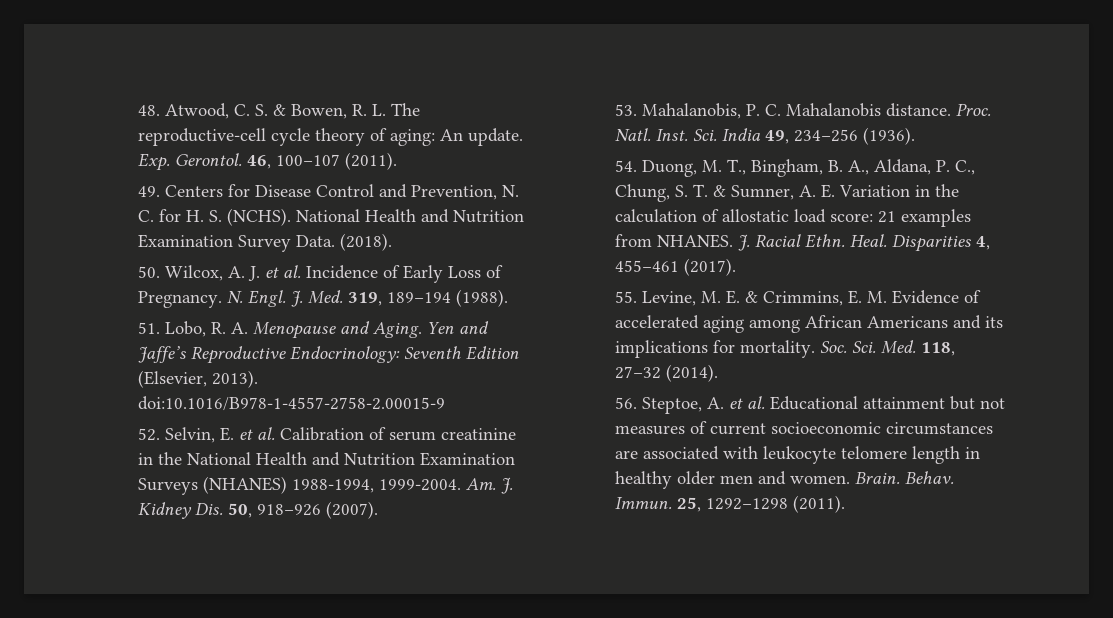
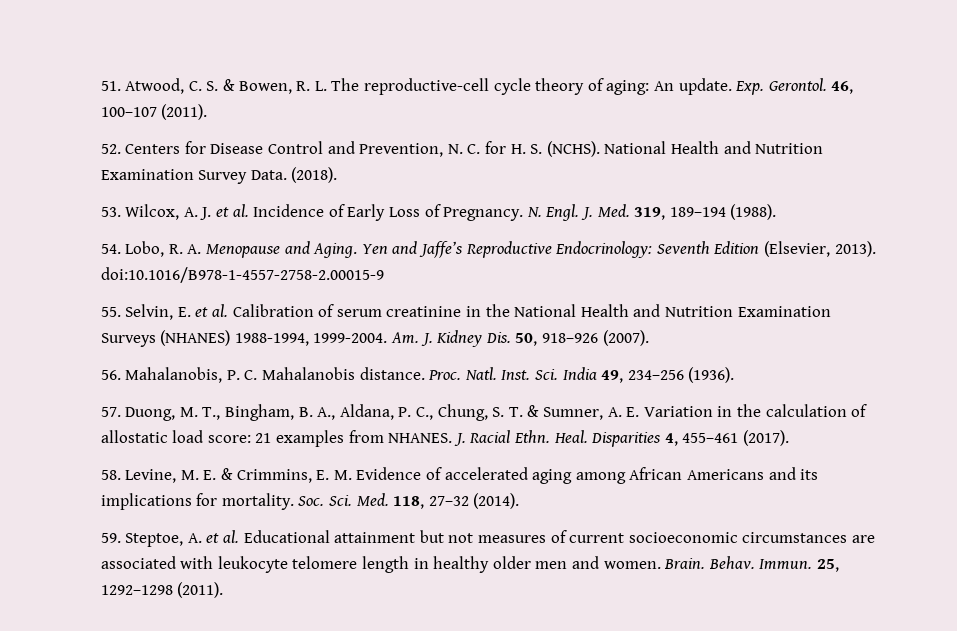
[138,105,161,116] 48. -> [100,81,121,91] 51.
[138,186,161,197] 49. -> [100,144,121,154] 52.
[138,266,161,278] 50. -> [100,207,121,217] 53.
[138,322,161,334] 51. -> [100,244,121,254] 54.
[138,428,161,441] 52. -> [100,307,121,317] 55.
[615,104,638,116] 53. -> [100,370,121,380] 56.
[615,160,638,172] 54. -> [100,407,121,417] 57.
[615,291,638,303] 55. -> [100,470,121,480] 58.
[615,397,638,409] 56. -> [100,533,121,543] 59.

